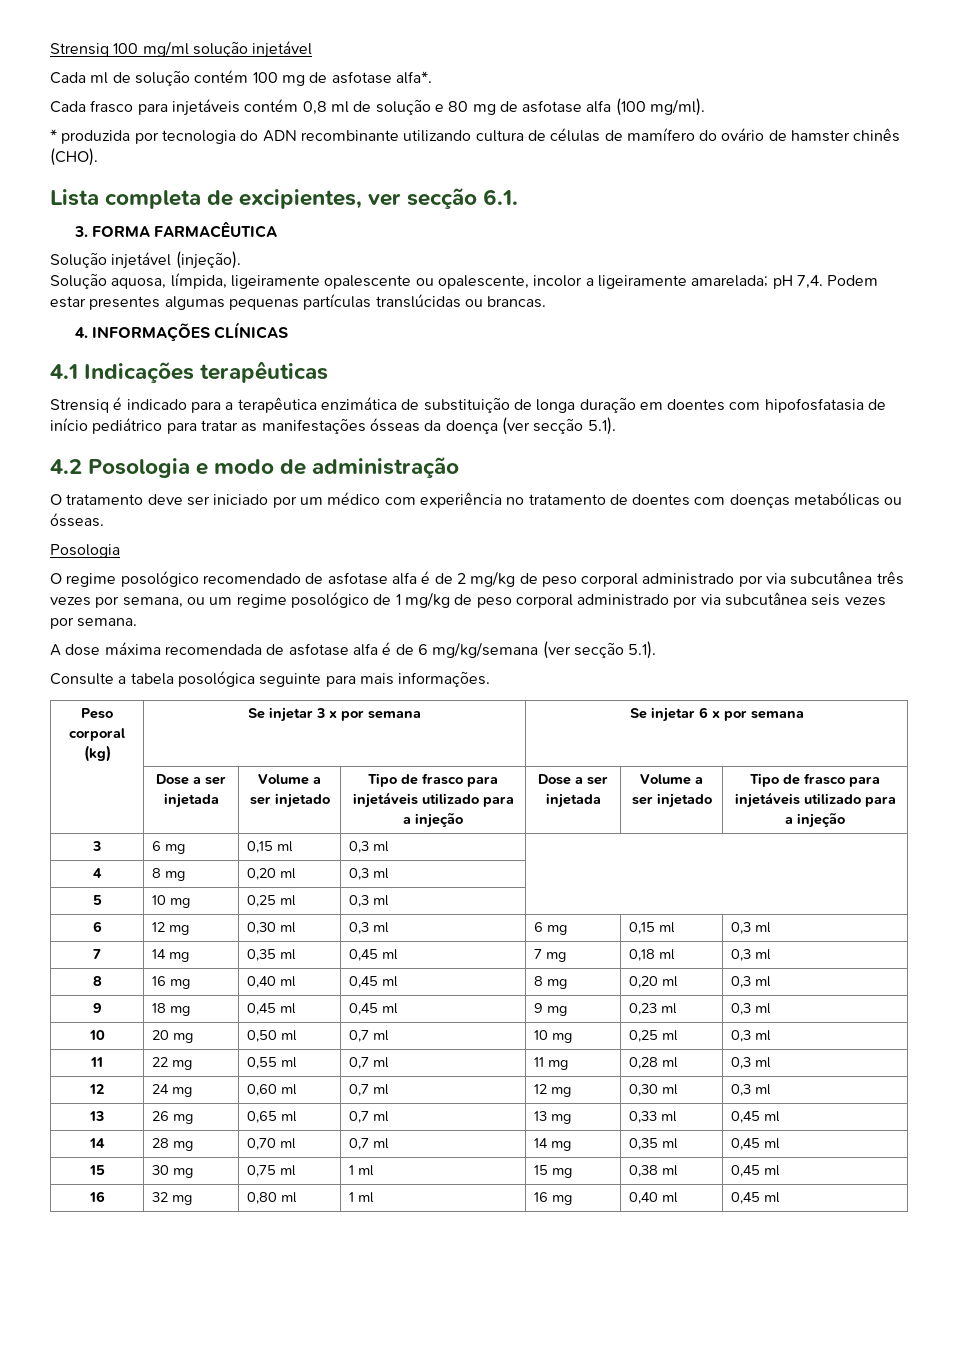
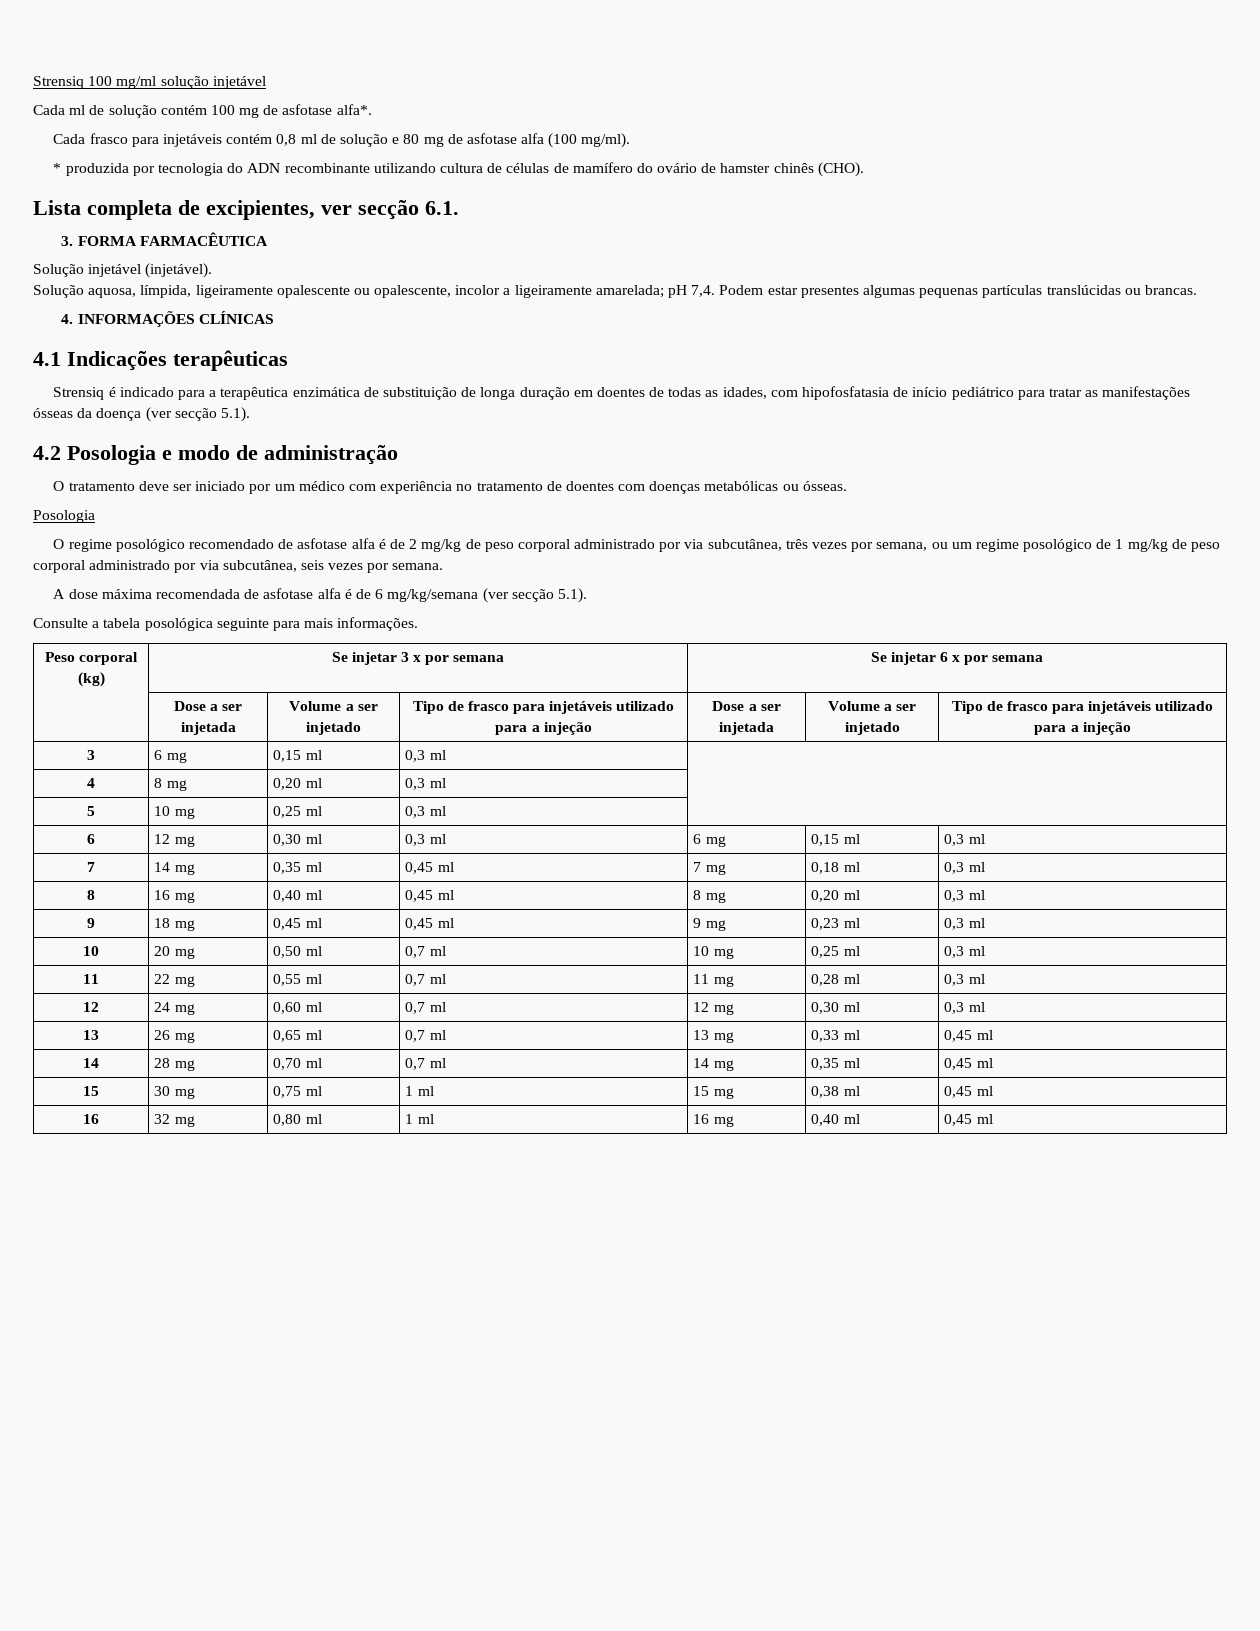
[175,251,241,269] (injeção). -> [145,263,213,278] (injetável).
(726, 405) none -> [649,387,767,399] de todas as idades,
[790,571,873,585] subcutânea -> [707,539,782,551] subcutânea,
[725,592,808,606] subcutânea -> [222,560,297,572] subcutânea,

